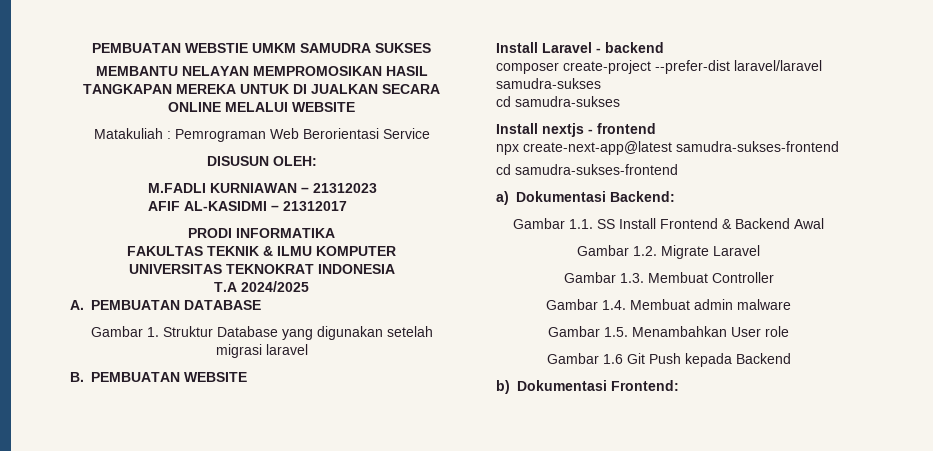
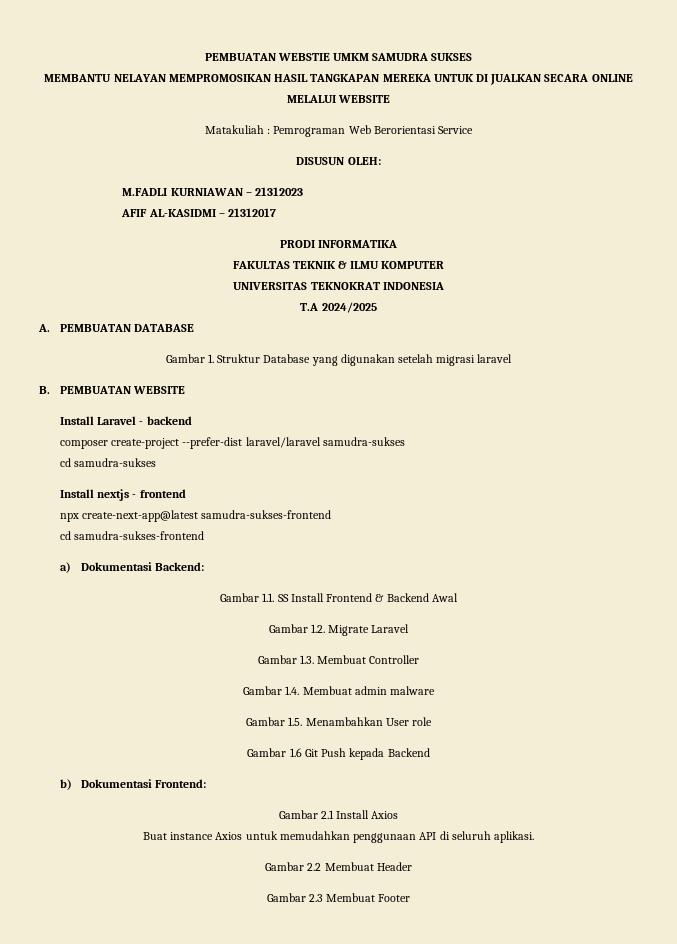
(680, 385) none -> [278,810,399,819] [142,831,535,843] [265,862,412,871] [266,893,411,902] // Gambar 2.1 Install Axios // Buat instance Axios untuk memudahkan penggunaan API di seluruh aplikasi. // Gambar 2.2 Membuat Header // Gambar 2.3 Membuat Footer

